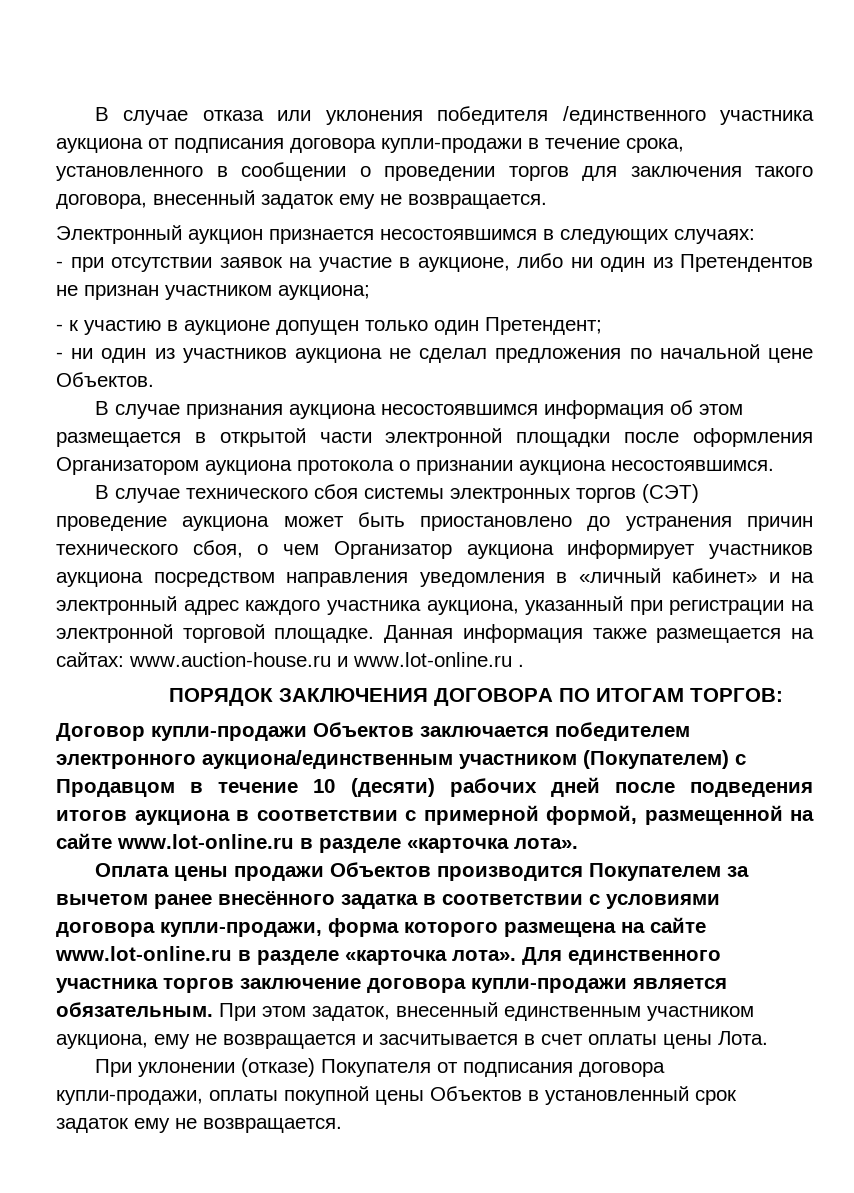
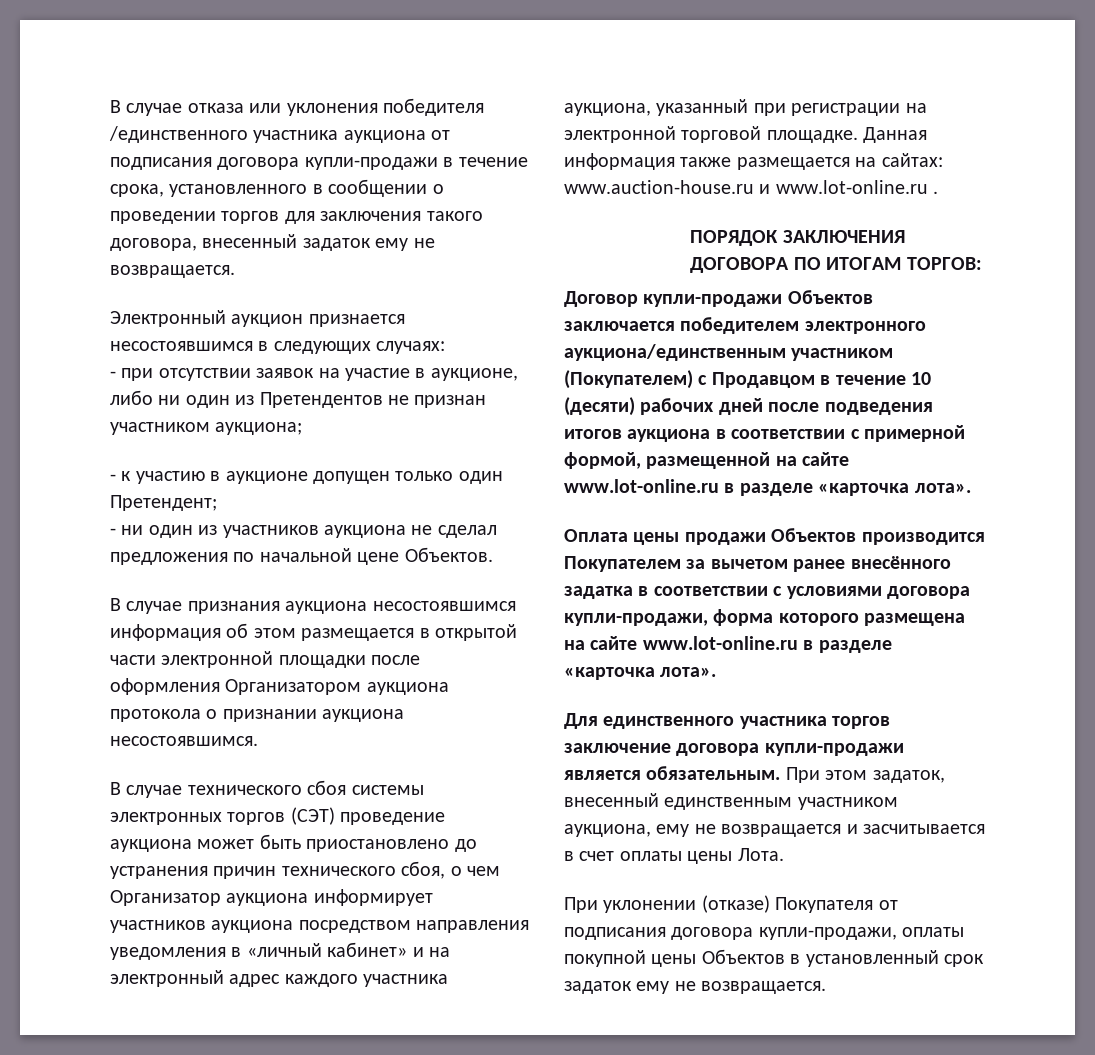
(516, 955) none -> (717, 672) //

